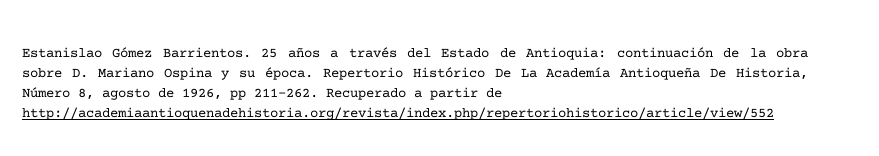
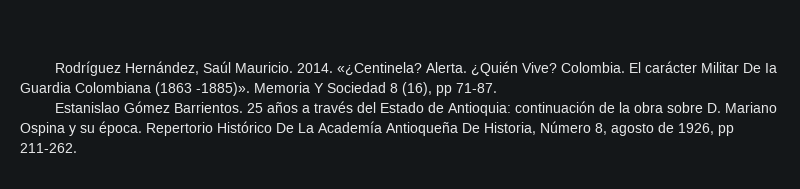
(22, 52) none -> [54,61,777,76] [20,82,497,96] Rodríguez Hernández, Saúl Mauricio. 2014. «¿Centinela? Alerta. ¿Quién Vive? Colombia. El carácter Militar De Ia Guardia Colombiana (1863 -1885)». Memoria Y Sociedad 8 (16), pp 71-87. //
[326,87,502,100] [22,107,774,120] Recuperado a partir de http://academiaantioquenadehistoria.org/revista/index.php/repertoriohistorico/article/view/552 -> (77, 148) none

